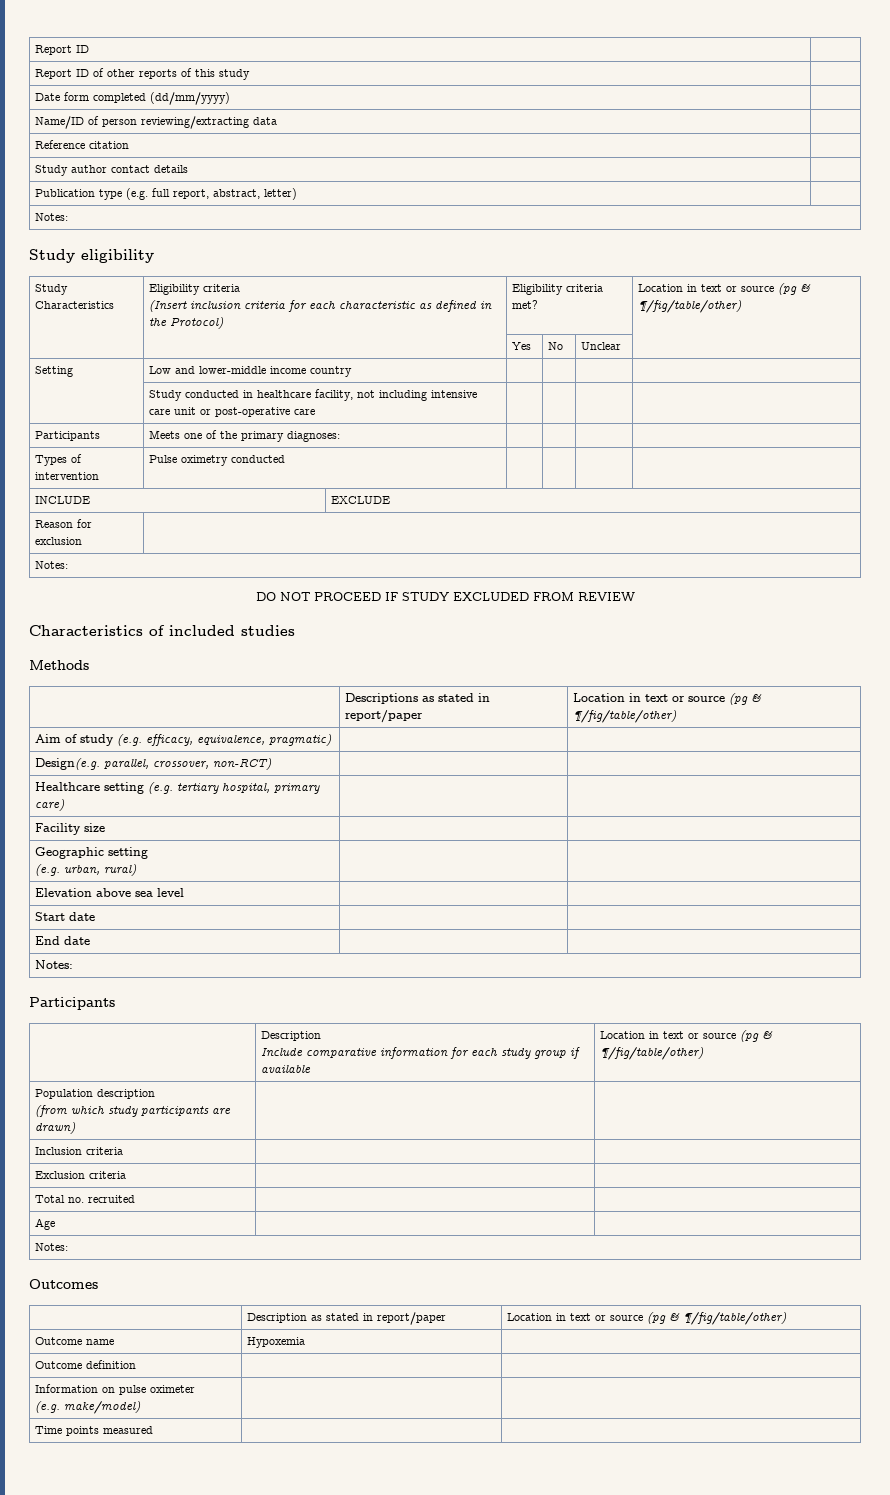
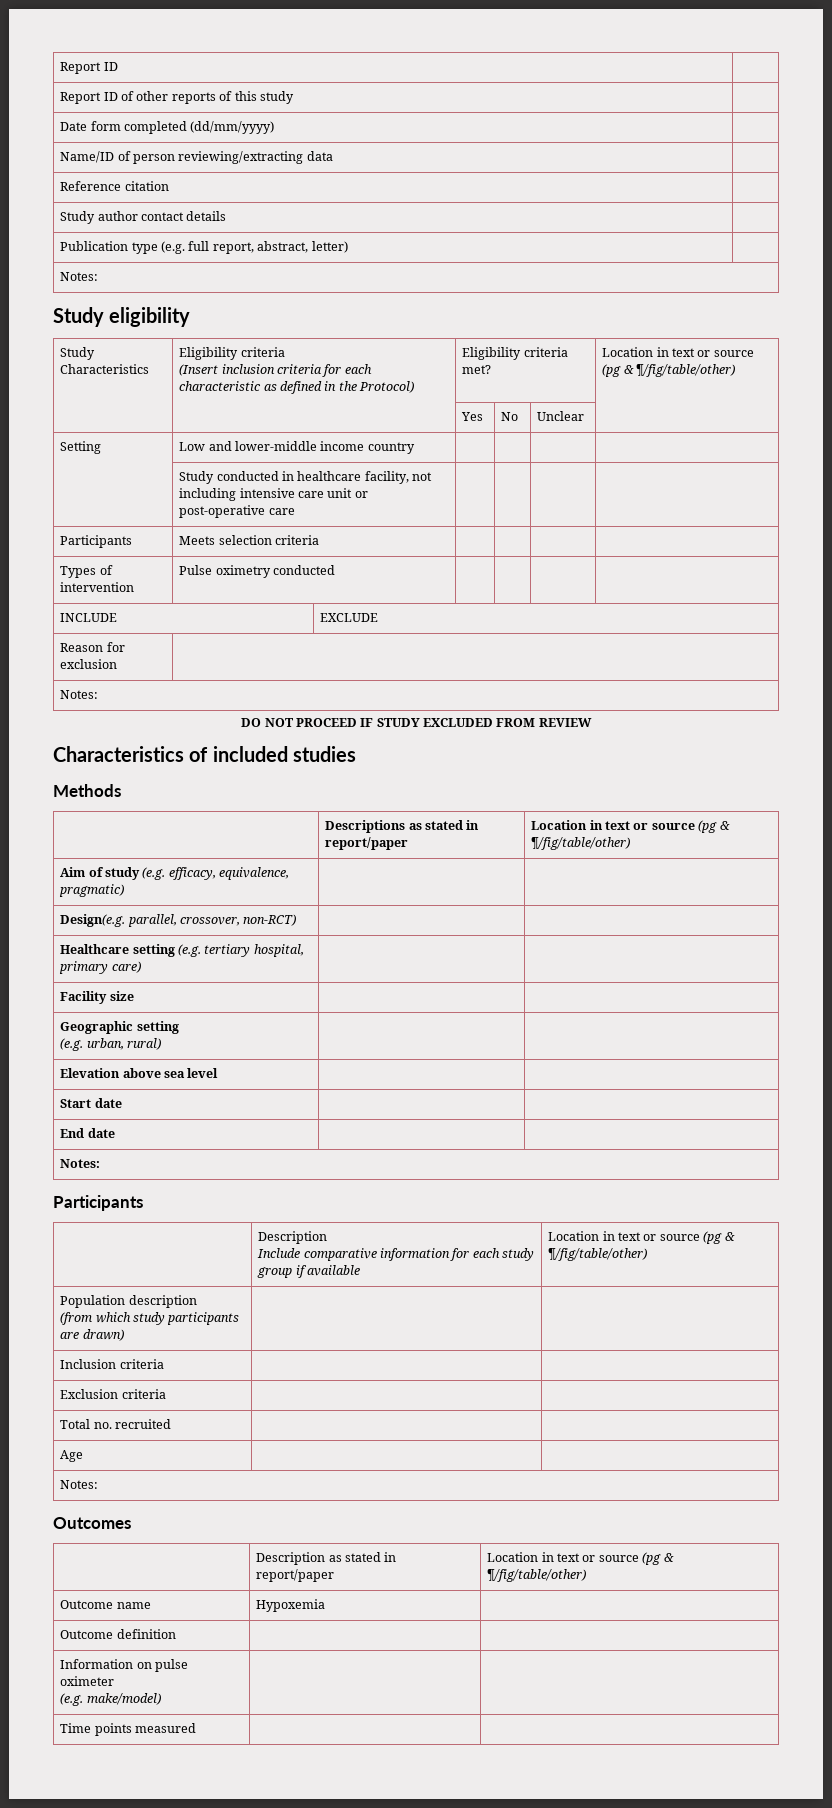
[183,430,340,442] one of the primary diagnoses: -> [218,535,320,545] selection criteria

